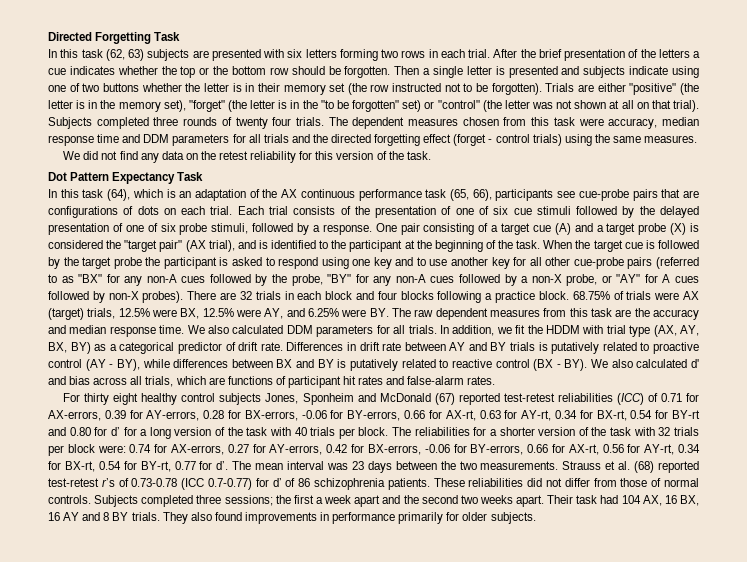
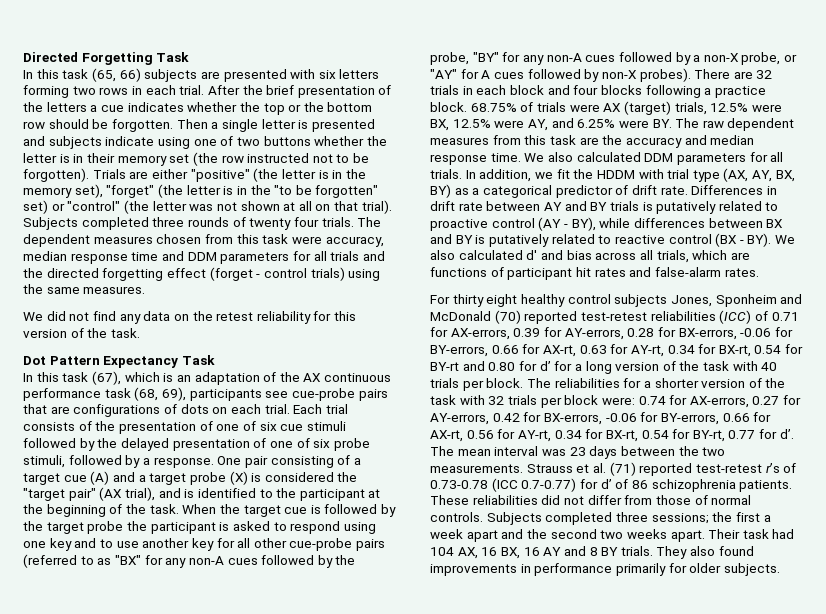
[105,49,144,61] (62, 63) -> [91,68,141,82] (65, 66)
[107,189,131,201] (64), -> [91,371,121,385] (67),
[450,189,492,201] (65, 66), -> [134,387,186,401] (68, 69),
[434,393,455,405] (67) -> [494,310,521,324] (70)
[634,461,655,473] (68) -> [609,462,636,476] (71)

